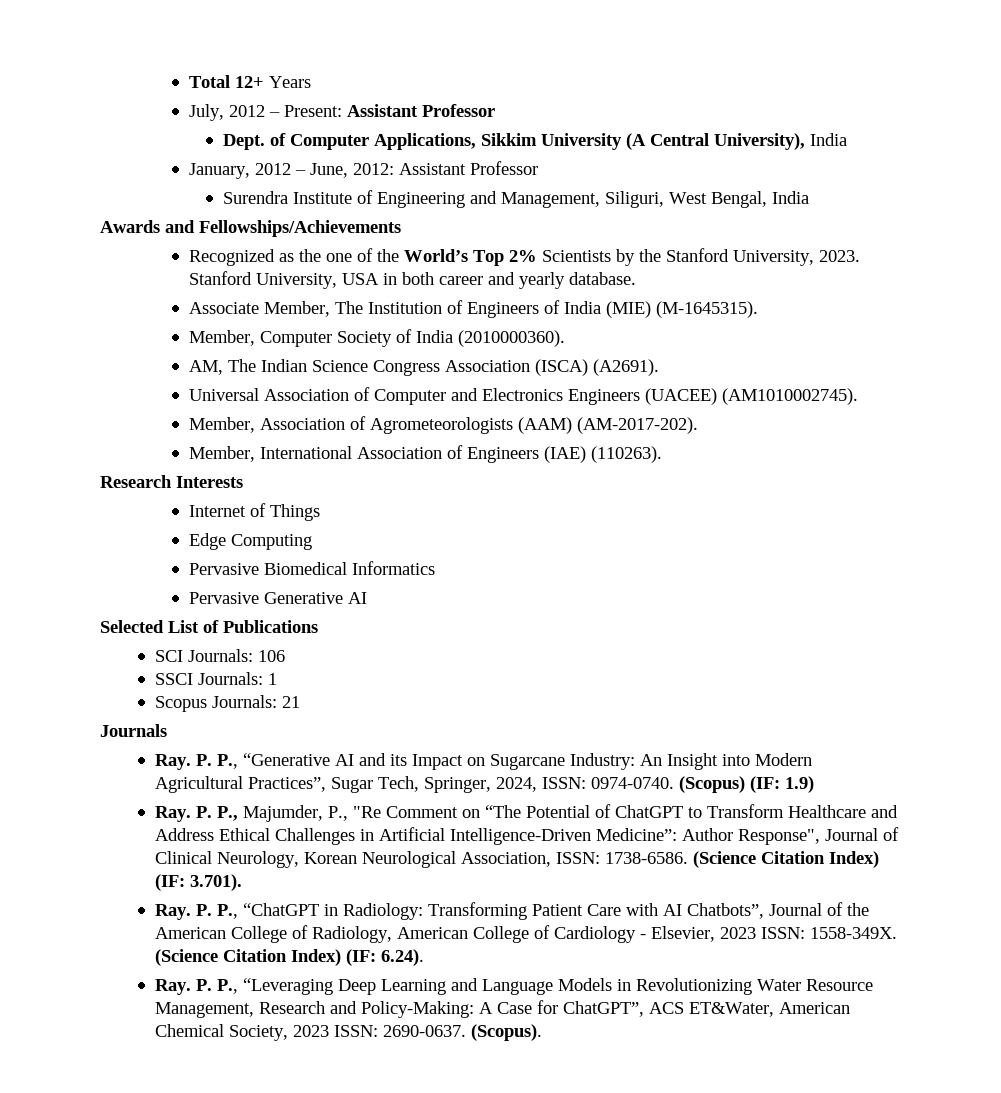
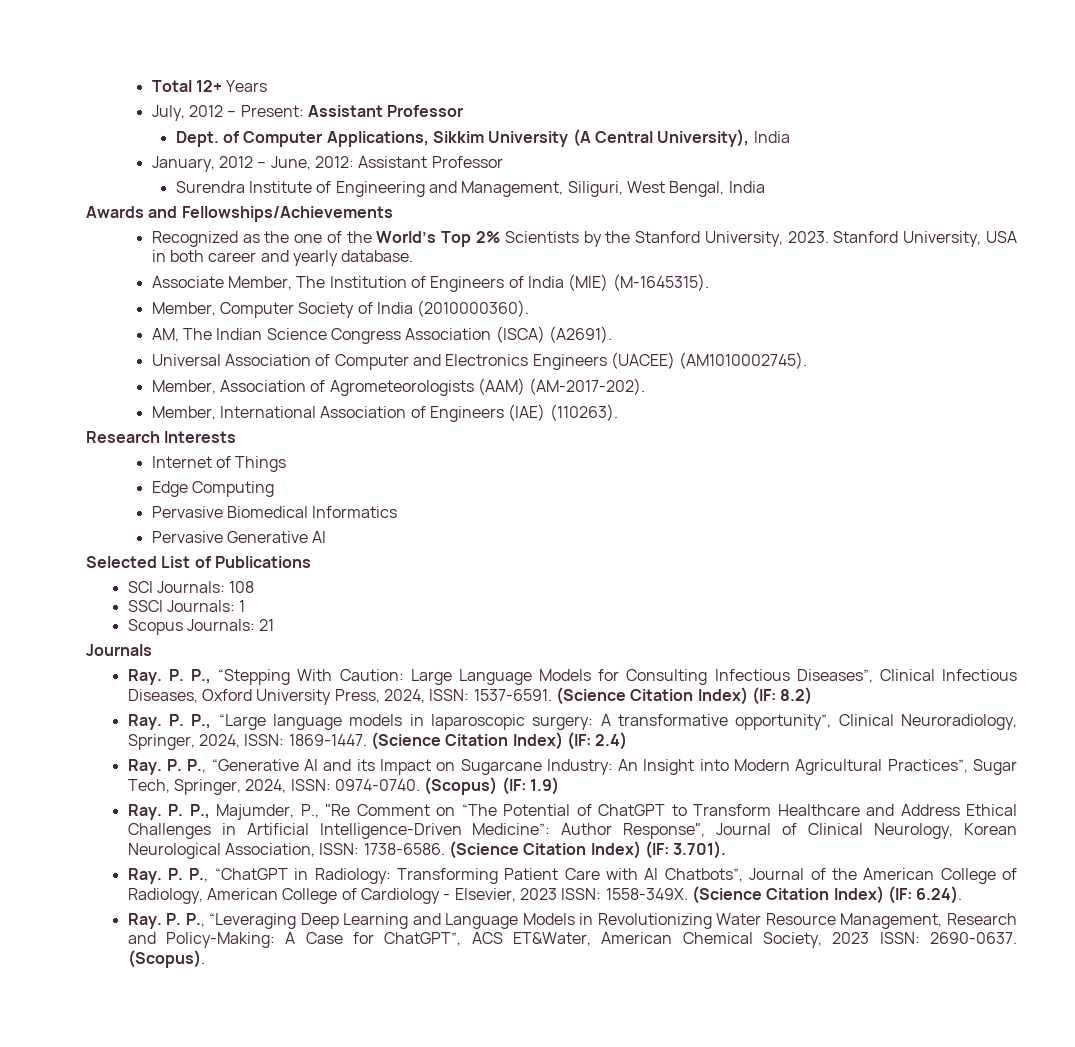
[257,650,285,662] 106 -> [229,581,255,593] 108
(167, 730) none -> [127,669,1017,685] [127,687,813,705] [127,714,1018,730] [127,732,628,750] // Ray. P. P., “Stepping With Caution: Large Language Models for Consulting Infectious Diseases”, Clinical Infectious Diseases, Oxford University Press, 2024, ISSN: 1537-6591. (Science Citation Index) (IF: 8.2) // Ray. P. P., “Large language models in laparoscopic surgery: A transformative opportunity”, Clinical Neuroradiology, Springer, 2024, ISSN: 1869-1447. (Science Citation Index) (IF: 2.4)

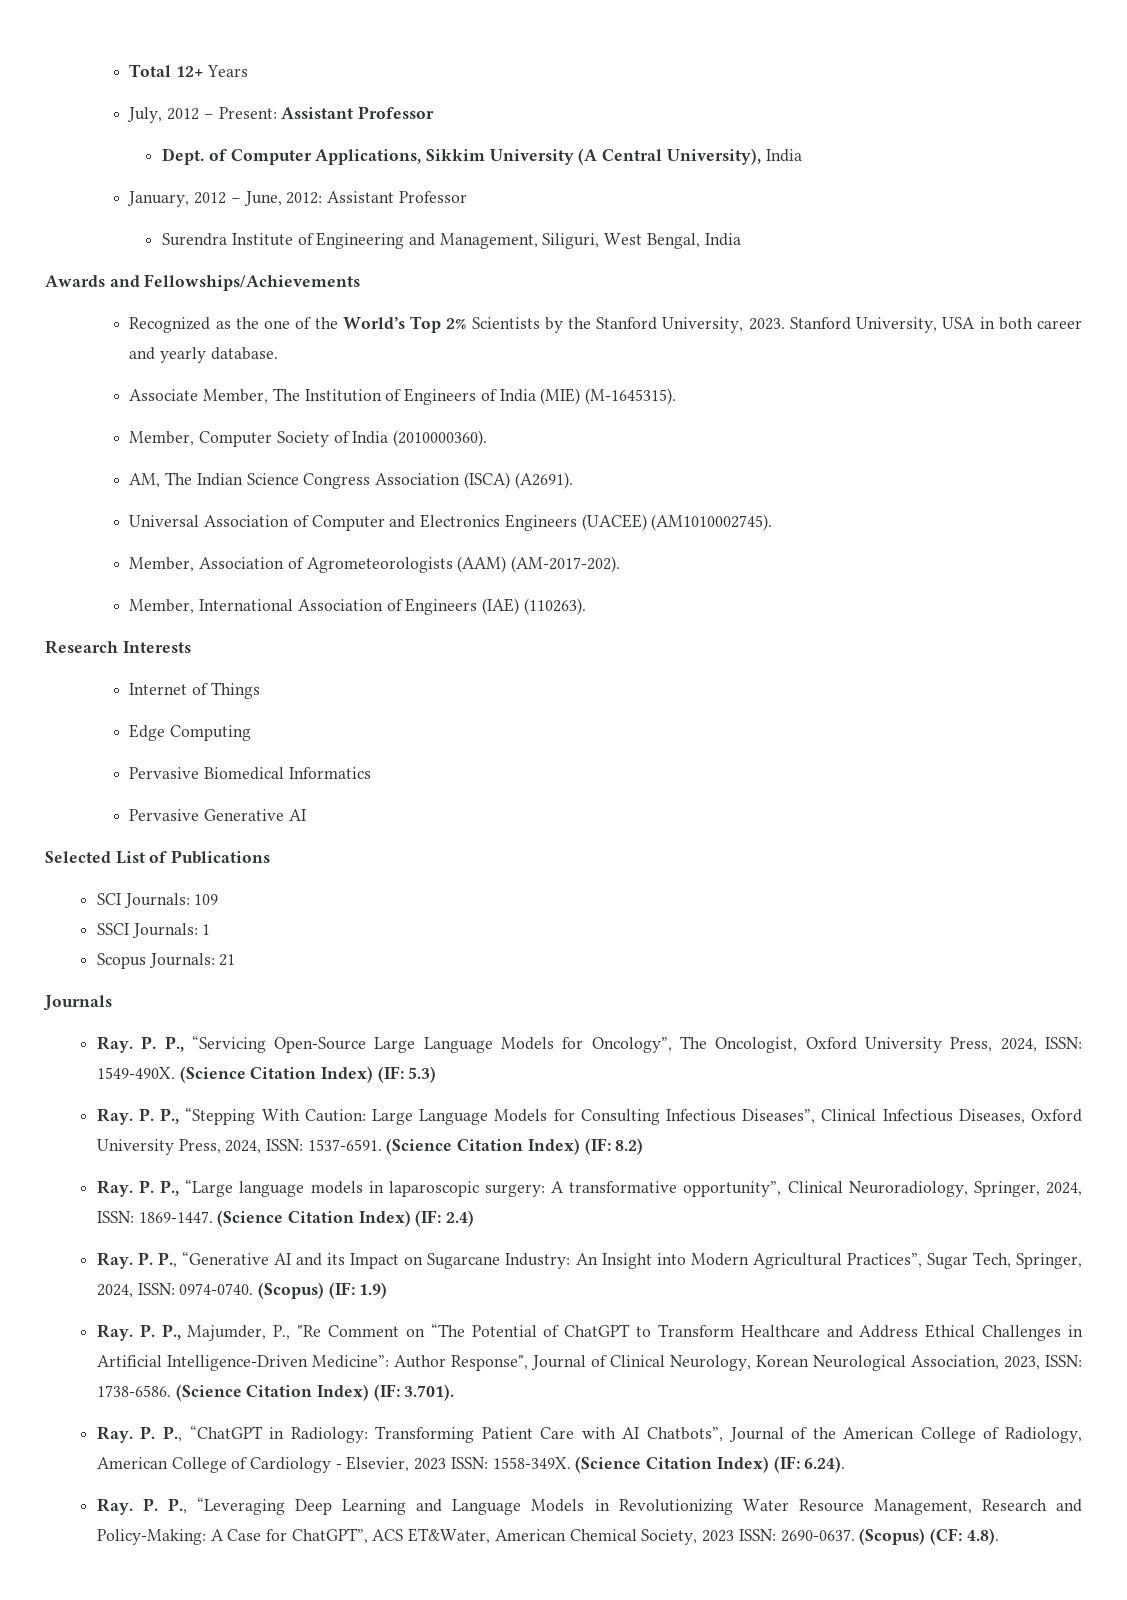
[229,581,255,593] 108 -> [194,894,219,905] 109
(152, 650) none -> [96,1035,1082,1053] [96,1066,437,1083] // Ray. P. P., “Servicing Open-Source Large Language Models for Oncology”, The Oncologist, Oxford University Press, 2024, ISSN: 1549-490X. (Science Citation Index) (IF: 5.3)
(315, 850) none -> [1003,1356,1040,1370] 2023,
[127,950,205,968] (Scopus). -> [859,1528,999,1545] (Scopus) (CF: 4.8).

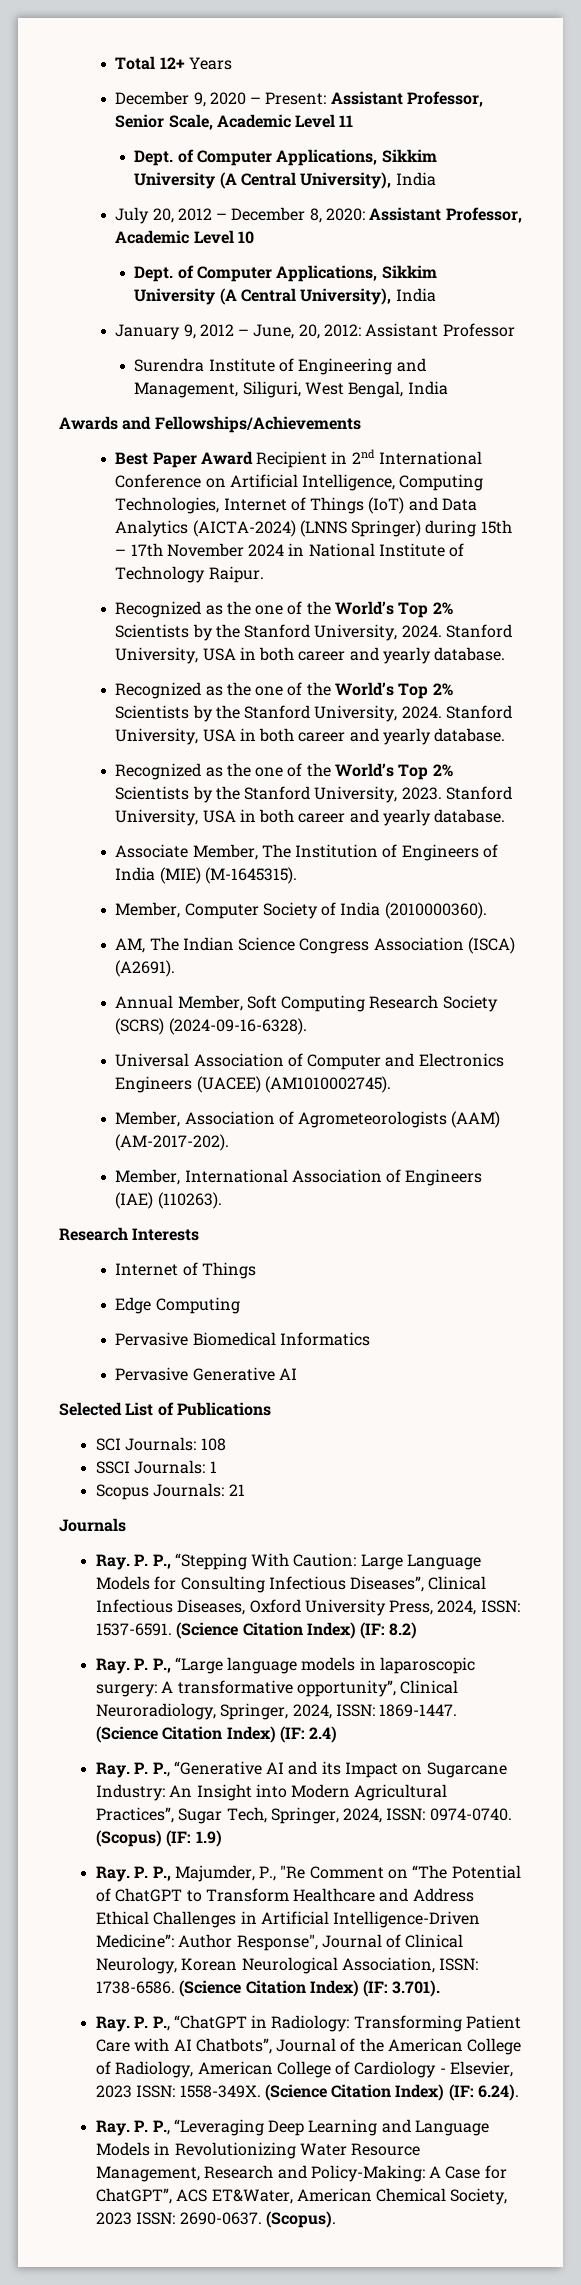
[127,106,435,123] July, 2012 – Present: Assistant Professor -> [115,91,484,107] [115,114,354,130] December 9, 2020 – Present: Assistant Professor, Senior Scale, Academic Level 11
[127,191,190,207] January, -> [115,207,522,224] [115,230,254,244] [134,265,437,282] [134,288,436,305] [115,324,196,340] July 20, 2012 – December 8, 2020: Assistant Professor, Academic Level 10 // Dept. of Computer Applications, Sikkim University (A Central University), India // January 9,
(282, 198) none -> [298,324,320,339] 20,
(361, 282) none -> [115,449,483,468] [115,474,484,491] [115,497,478,514] [115,520,512,537] [115,543,465,557] [115,566,264,583] [115,601,453,618] [115,624,513,641] [115,647,506,664] [115,682,453,699] [115,705,513,722] [115,728,506,745] // Best Paper Award Recipient in 2nd International Conference on Artificial Intelligence, Computing Technologies, Internet of Things (IoT) and Data Analytics (AICTA-2024) (LNNS Springer) during 15th – 17th November 2024 in National Institute of Technology Raipur. // Recognized as the one of the World’s Top 2% Scientists by the Stanford University, 2024. Stanford University, USA in both career and yearly database. // Recognized as the one of the World’s Top 2% Scientists by the Stanford University, 2024. Stanford University, USA in both career and yearly database.
(573, 480) none -> [115,995,498,1012] [115,1018,307,1035] // Annual Member, Soft Computing Research Society (SCRS) (2024-09-16-6328).
[194,894,219,905] 109 -> [200,1438,226,1451] 108
[96,1035,1082,1053] [96,1066,437,1083] // Ray. P. P., “Servicing Open-Source Large Language Models for Oncology”, The Oncologist, Oxford University Press, 2024, ISSN: 1549-490X. (Science Citation Index) (IF: 5.3) -> (126, 1525) none
[1003,1356,1040,1370] 2023, -> (435, 1965) none
[859,1528,999,1545] (Scopus) (CF: 4.8). -> [265,2211,336,2228] (Scopus).

